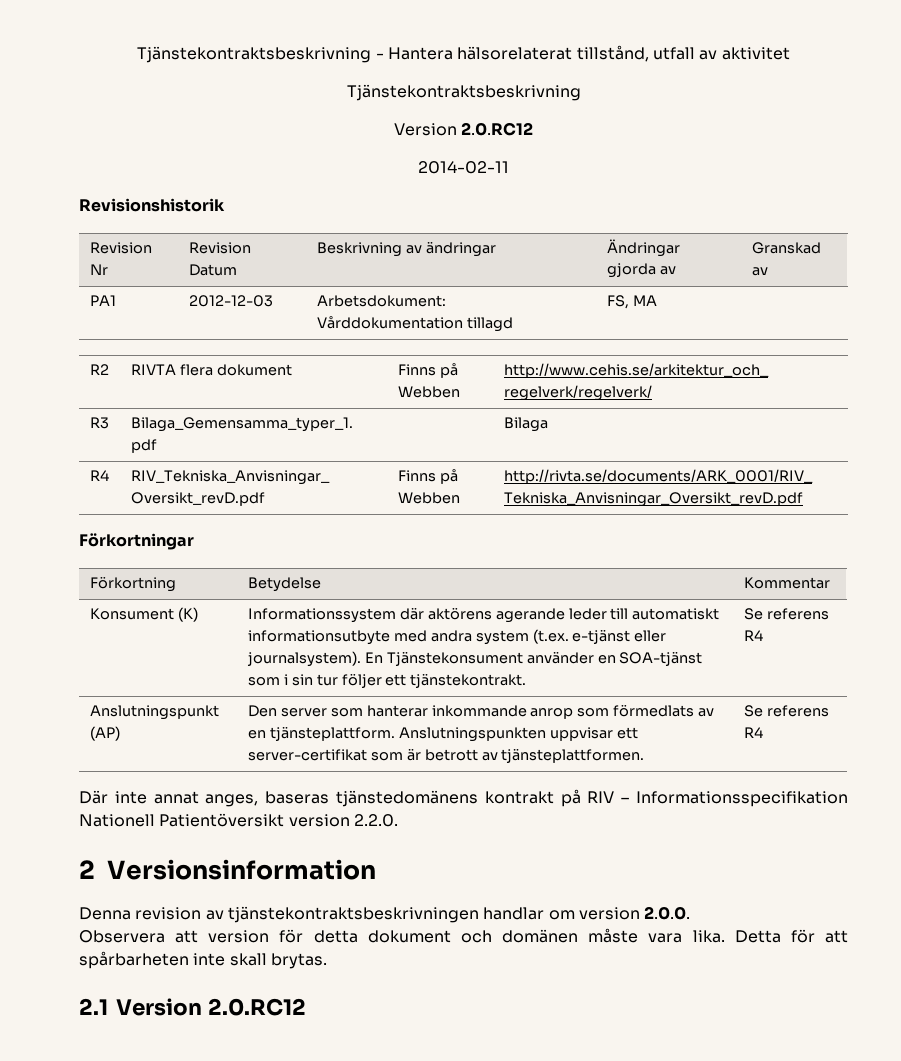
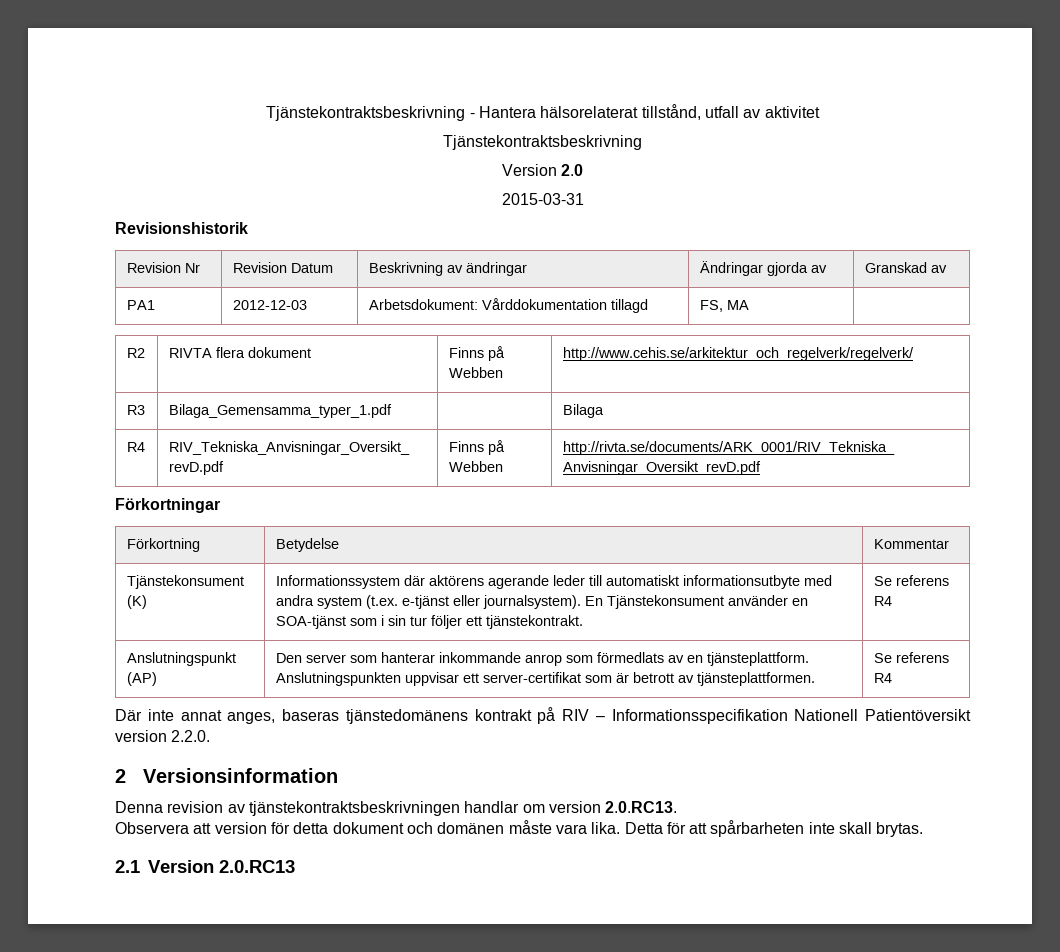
[461,122,534,136] [418,161,509,174] 2.0.RC12 // 2014-02-11 -> [561,164,584,176] [501,193,584,205] 2.0 // 2015-03-31
[89,608,174,620] Konsument -> [126,575,244,589] Tjänstekonsument
[644,906,691,920] 2.0.0. -> [605,801,678,813] 2.0.RC13.
[207,998,306,1016] 2.0.RC12 -> [219,860,295,873] 2.0.RC13

